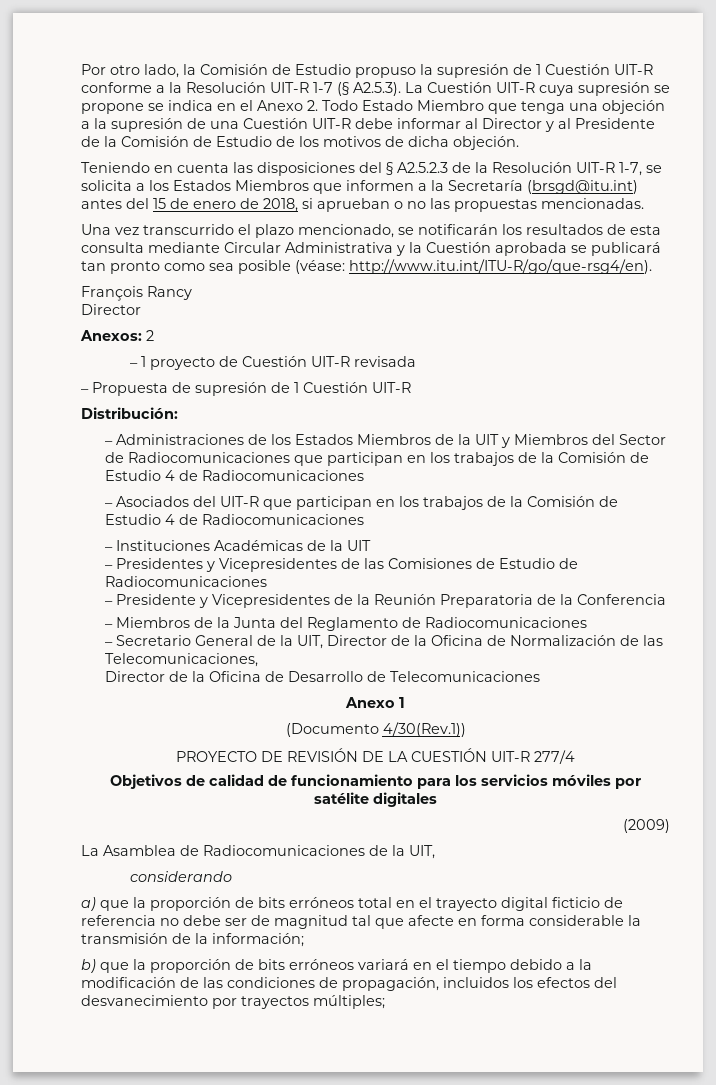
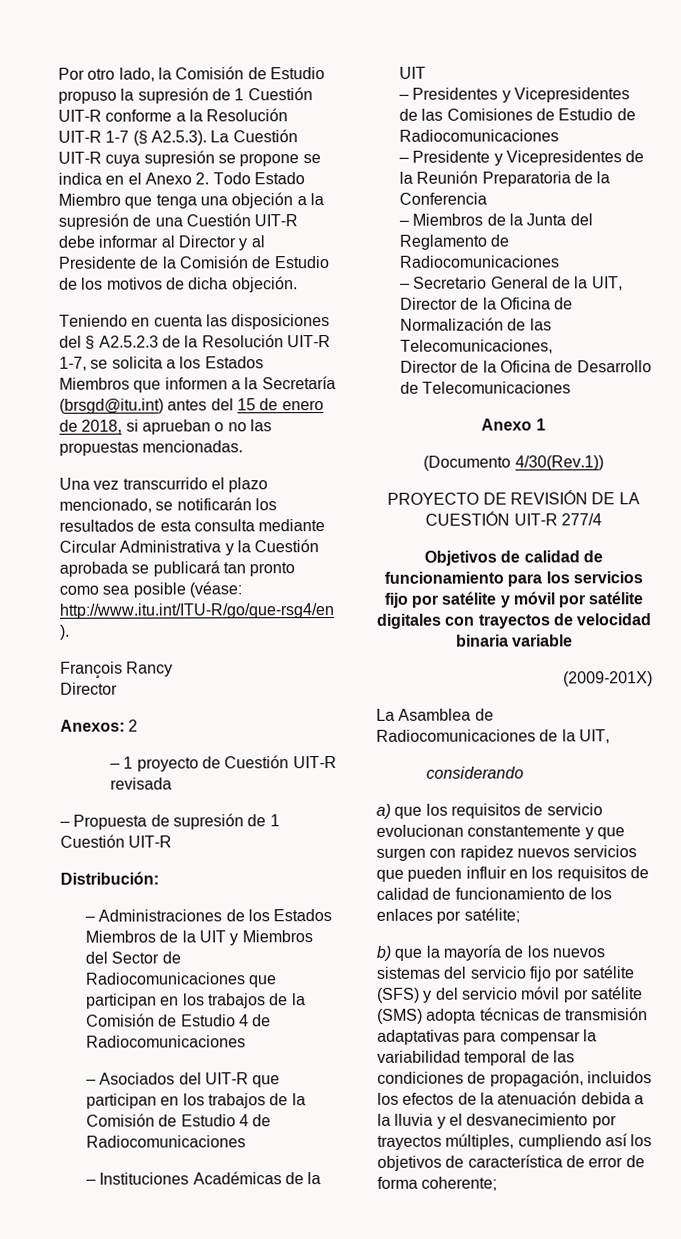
[552,774,641,789] [314,792,437,807] [623,819,670,833] móviles por satélite digitales // (2009) -> [383,591,644,608] [375,613,653,629] [455,634,574,647] [563,671,653,687] fijo por satélite y móvil por satélite digitales con trayectos de velocidad binaria variable // (2009-201X)
[133,897,623,911] [81,915,641,929] [81,933,304,947] [81,959,592,973] [81,977,176,988] la proporción de bits erróneos total en el trayecto digital ficticio de referencia no debe ser de magnitud tal que afecte en forma considerable la transmisión de la información; // b) que la proporción de bits erróneos variará en el tiempo debido a la modificación -> [425,803,603,819] [376,824,625,840] [376,845,638,861] [376,866,649,882] [376,887,613,900] [376,907,520,924] [376,944,605,961] [376,965,635,982] [377,986,643,1003] [377,1007,649,1024] [377,1029,597,1045] [377,1050,528,1066] los requisitos de servicio evolucionan constantemente y que surgen con rapidez nuevos servicios que pueden influir en los requisitos de calidad de funcionamiento de los enlaces por satélite; // b) que la mayoría de los nuevos sistemas del servicio fijo por satélite (SFS) y del servicio móvil por satélite (SMS) adopta técnicas de transmisión adaptativas para compensar la variabilidad temporal
[594,977,617,988] [81,995,385,1009] del desvanecimiento por trayectos múltiples; -> [457,1091,644,1105] [377,1113,617,1129] [377,1133,653,1150] [377,1154,645,1171] [377,1176,498,1191] de la atenuación debida a la lluvia y el desvanecimiento por trayectos múltiples, cumpliendo así los objetivos de característica de error de forma coherente;

